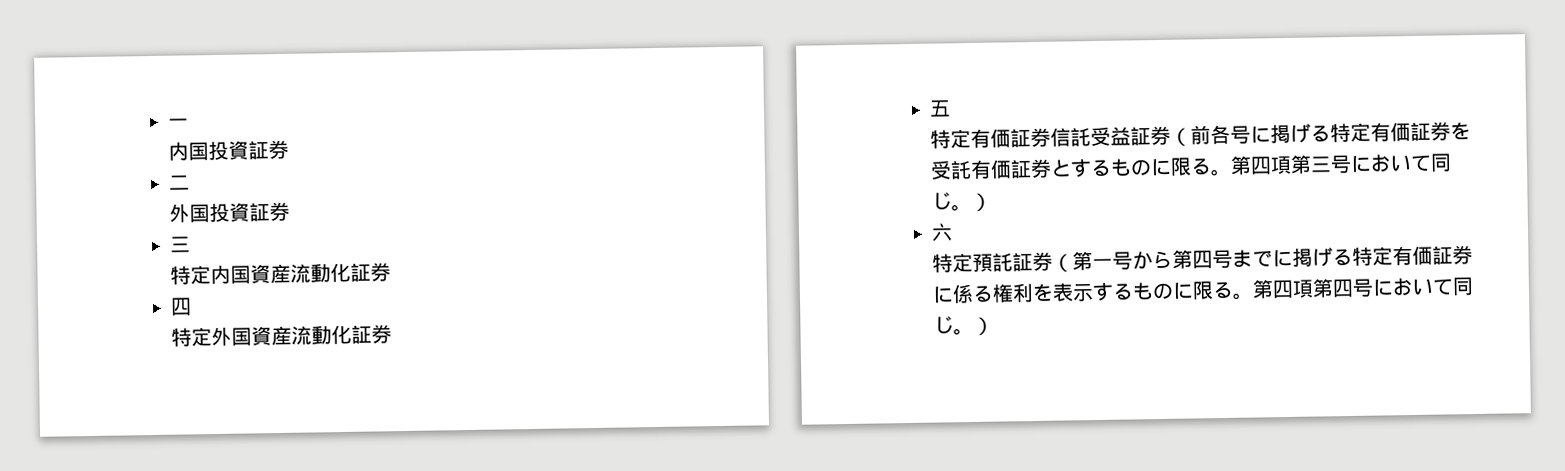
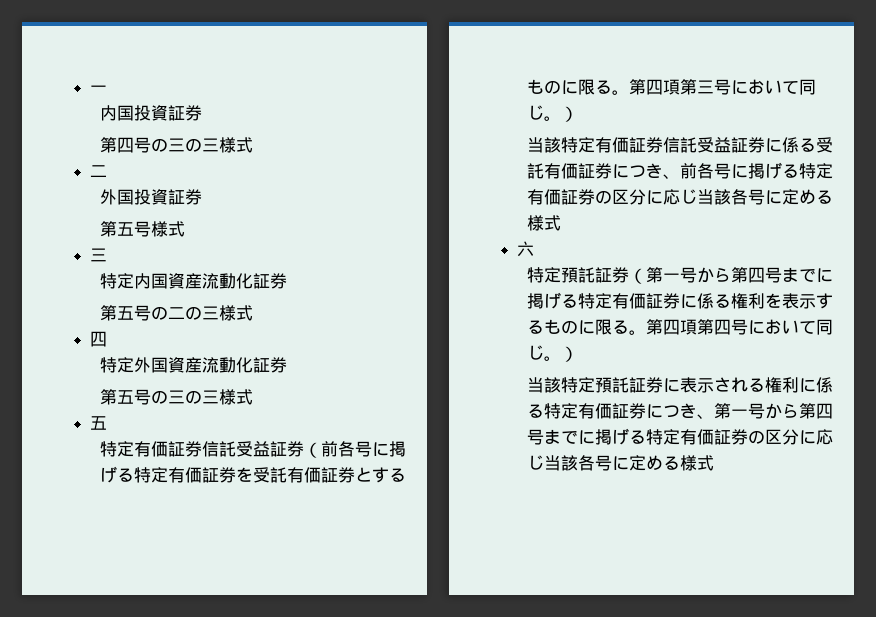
(290, 149) none -> [99,137,253,153] // 第四号の三の三様式
(291, 211) none -> [99,221,185,237] // 第五号様式
(392, 272) none -> [99,305,253,321] // 第五号の二の三様式
(393, 334) none -> [99,389,253,405] // 第五号の三の三様式
(993, 202) none -> [526,137,833,153] [526,162,833,179] [526,189,833,205] [526,215,561,231] // 当該特定有価証券信託受益証券に係る受託有価証券につき、前各号に掲げる特定有価証券の区分に応じ当該各号に定める様式
(995, 326) none -> [526,377,833,393] [526,403,833,419] [526,428,833,445] [526,455,714,471] // 当該特定預託証券に表示される権利に係る特定有価証券につき、第一号から第四号までに掲げる特定有価証券の区分に応じ当該各号に定める様式

